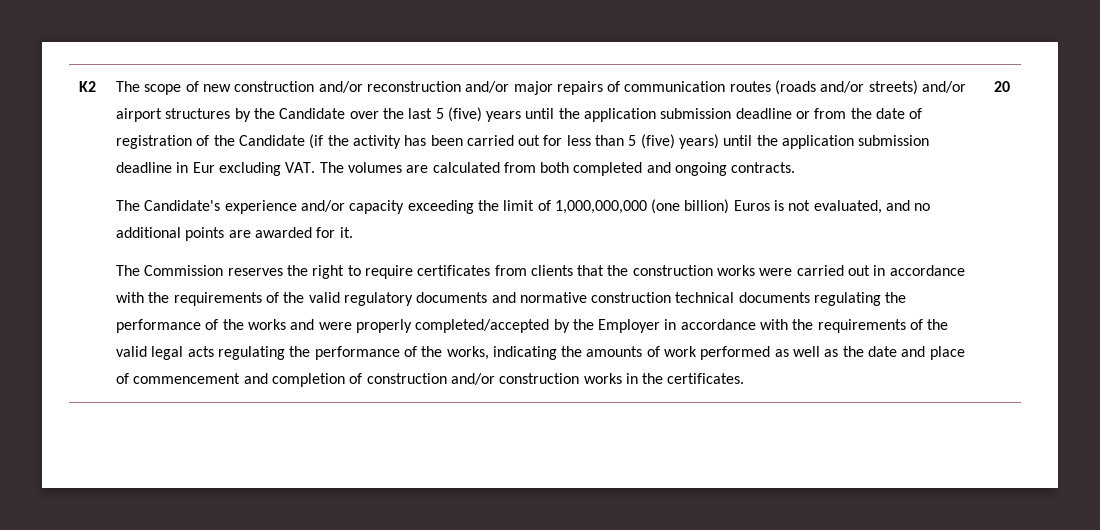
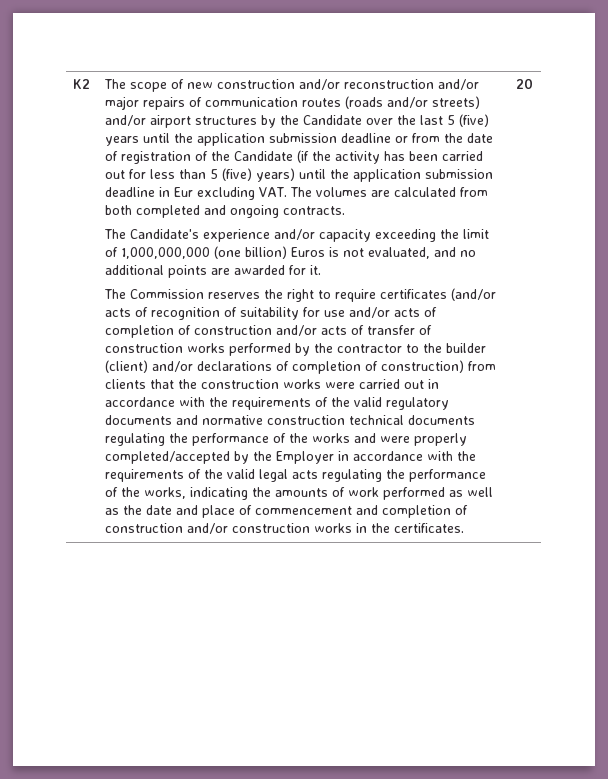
(491, 270) none -> [451,288,497,301] [105,307,438,320] [105,325,433,338] [105,343,487,356] [105,360,465,374] (and/or acts of recognition of suitability for use and/or acts of completion of construction and/or acts of transfer of construction works performed by the contractor to the builder (client) and/or declarations of completion of construction)

